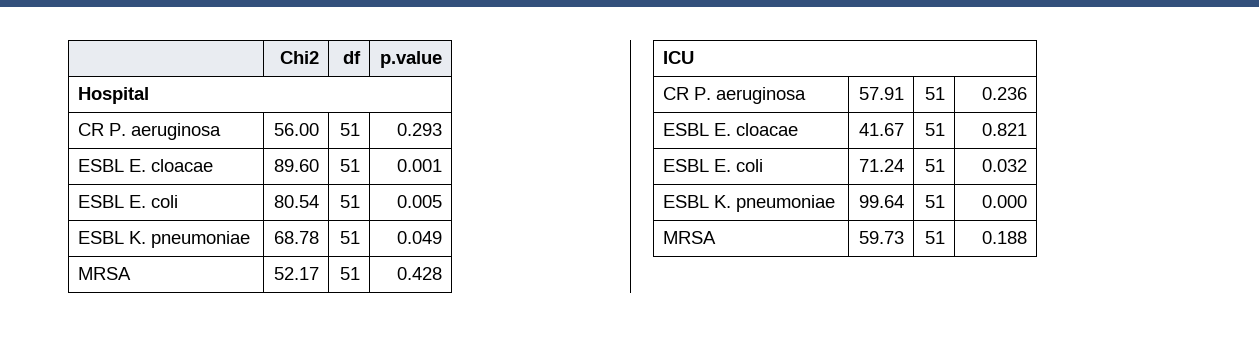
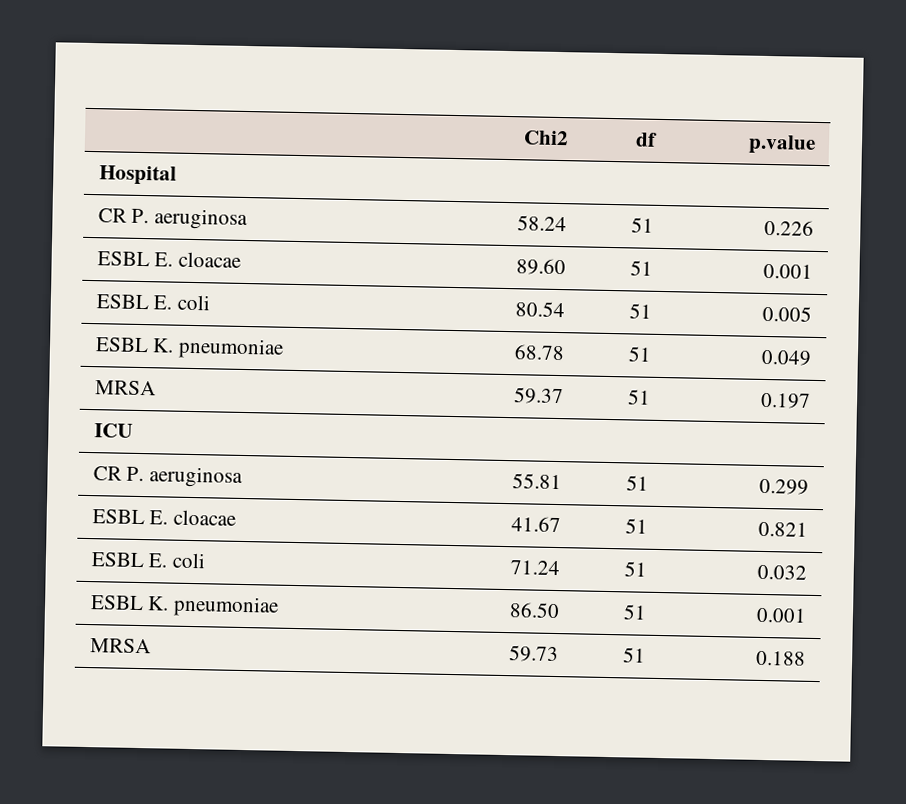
[274,123,320,136] [340,123,361,136] [397,123,443,136] 56.00 | 51 | 0.293 -> [517,215,568,232] [631,217,655,233] [764,219,815,236] 58.24 | 51 | 0.226
[274,267,320,280] [340,267,361,280] [397,267,443,280] 52.17 | 51 | 0.428 -> [513,387,565,405] [627,389,652,405] [760,392,812,409] 59.37 | 51 | 0.197
[859,87,905,100] [925,87,946,100] [982,87,1028,100] 57.91 | 51 | 0.236 -> [512,473,563,490] [626,475,650,491] [759,478,810,495] 55.81 | 51 | 0.299
[859,195,905,208] [925,195,946,208] [982,195,1028,208] 99.64 | 51 | 0.000 -> [509,602,561,619] [623,604,648,620] [756,607,808,623] 86.50 | 51 | 0.001

